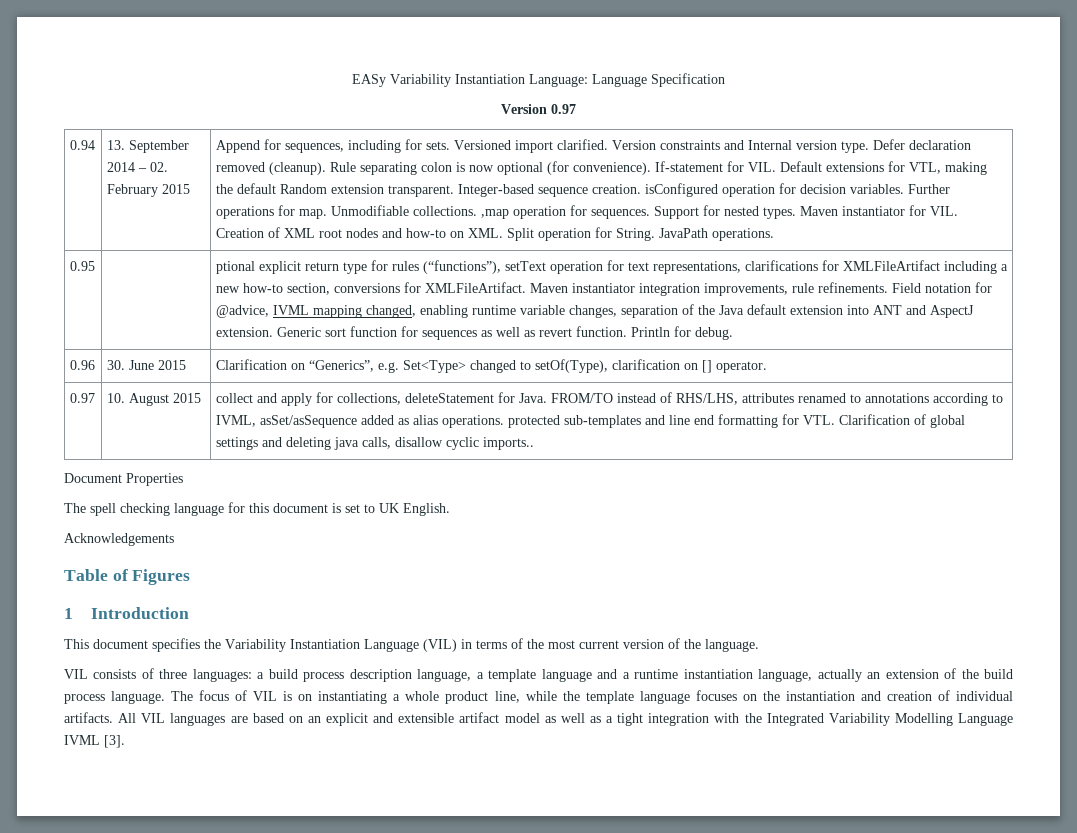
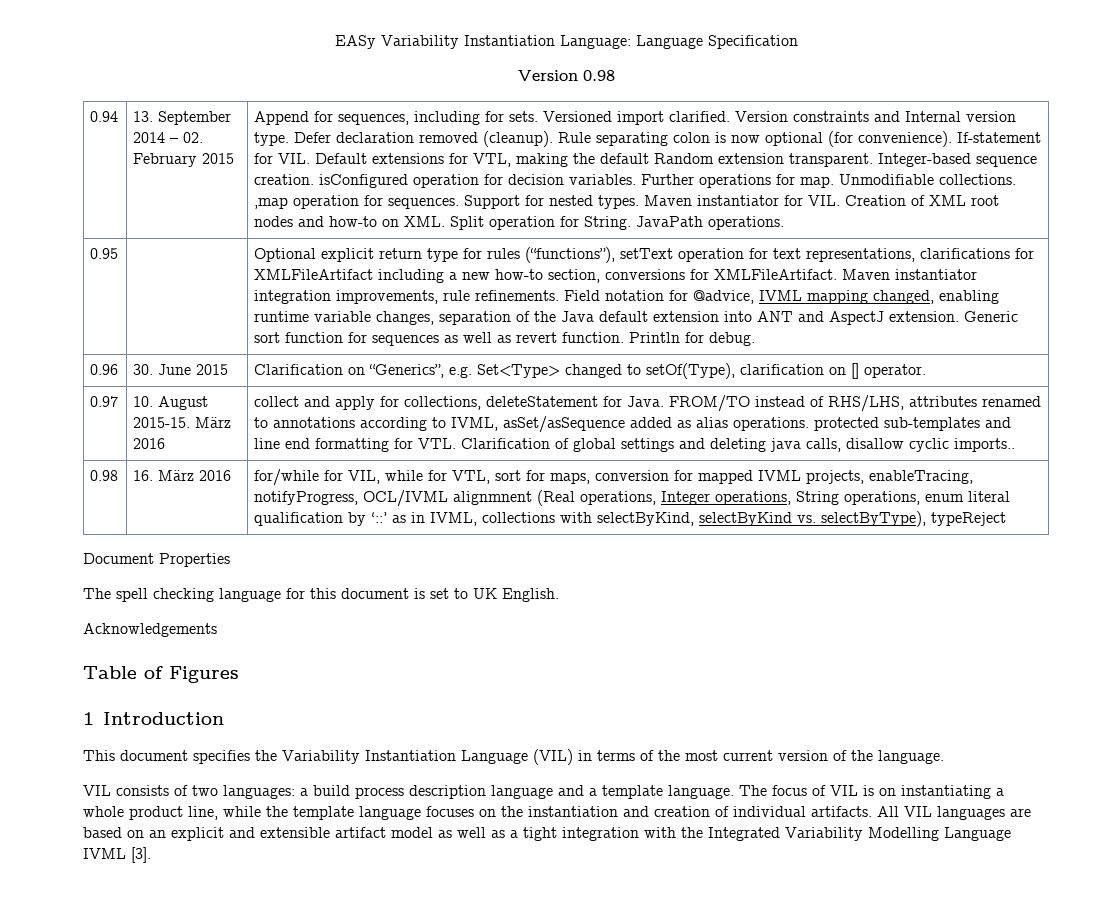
[551,104,576,114] 0.97 -> [582,70,615,81] 0.98
[215,261,255,274] ptional -> [254,248,317,262] Optional
[172,393,201,403] 2015 -> [133,417,232,428] [133,438,166,449] 2015-15. März 2016
(534, 443) none -> [90,470,119,481] [133,470,232,481] [254,469,974,486] [254,490,1011,507] [254,511,1007,527] // 0.98 | 16. März 2016 | for/while for VIL, while for VTL, sort for maps, conversion for mapped IVML projects, enableTracing, notifyProgress, OCL/IVML alignmnent (Real operations, Integer operations, String operations, enum literal qualification by ‘::’ as in IVML, collections with selectByKind, selectByKind vs. selectByType), typeReject
[159,669,188,679] three -> [192,785,218,796] two
[417,668,1014,682] [64,694,105,704] language, a template language and a runtime instantiation language, actually an extension of the build process -> [491,785,663,799] language and a template

